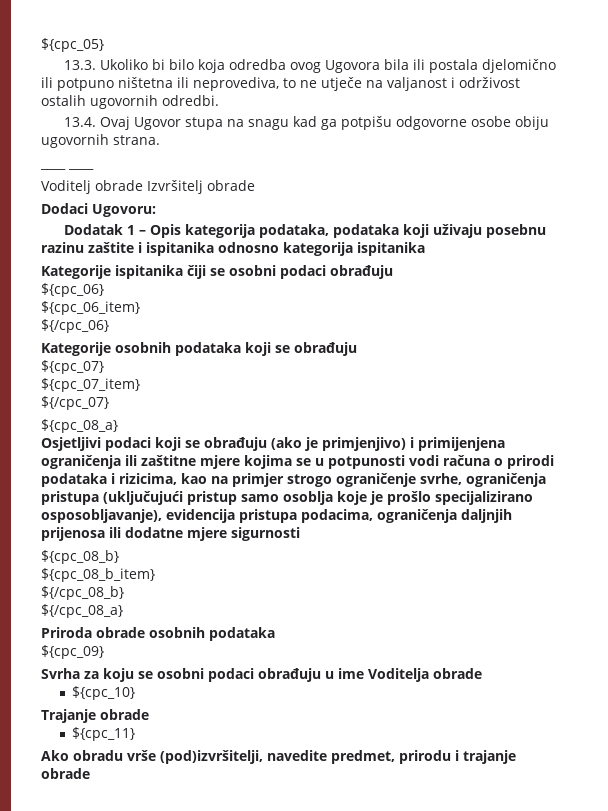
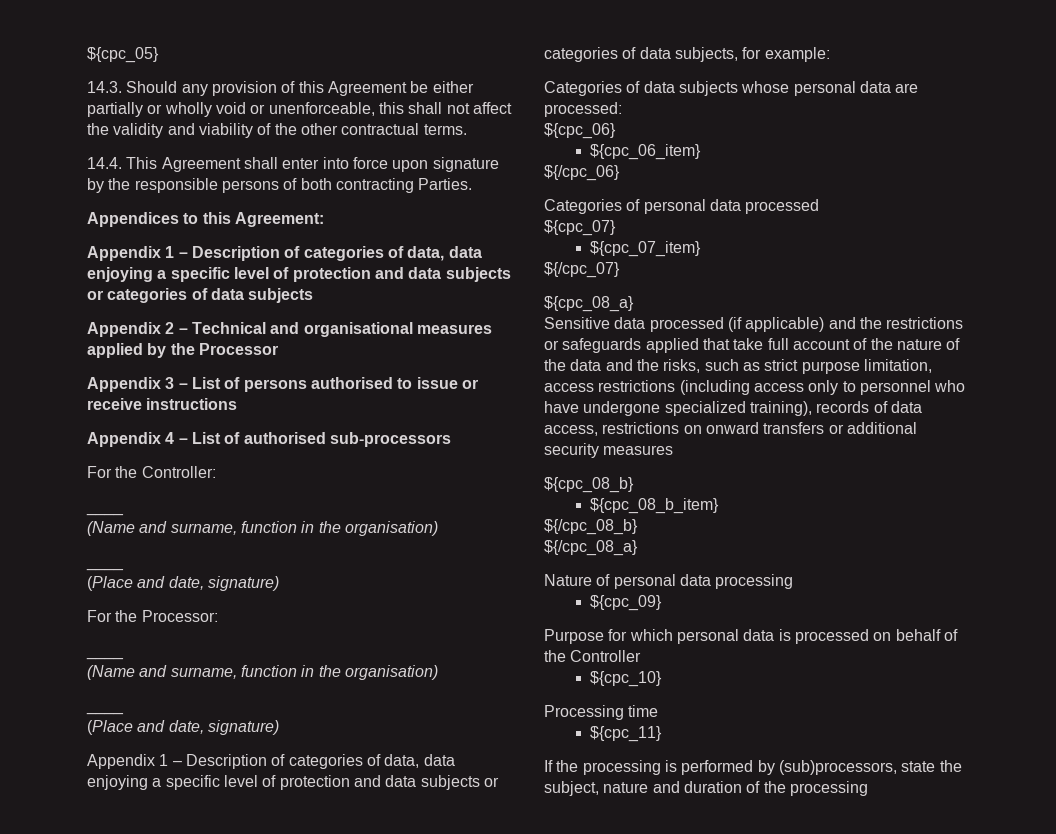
[63,59,556,73] [41,77,520,91] [41,95,219,109] [63,116,549,130] [41,134,160,148] [40,168,94,170] [41,180,255,194] [41,203,156,217] [63,224,546,238] [41,242,425,256] [41,265,393,279] [41,283,104,297] [41,301,140,315] [41,319,109,333] [41,342,357,356] [41,360,104,374] [41,378,140,392] [41,396,109,410] [41,419,118,433] [41,437,505,451] [41,455,554,469] [41,473,546,487] [41,491,533,505] [41,509,512,523] [41,527,300,541] [41,550,119,564] [41,568,155,582] [41,586,124,600] [41,604,123,618] [41,627,275,641] [41,645,104,659] [41,668,482,682] 13.3. Ukoliko bi bilo koja odredba ovog Ugovora bila ili postala djelomično ili potpuno ništetna ili neprovediva, to ne utječe na valjanost i održivost ostalih ugovornih odredbi. // 13.4. Ovaj Ugovor stupa na snagu kad ga potpišu odgovorne osobe obiju ugovornih strana. // ____ ____ // Voditelj obrade Izvršitelj obrade // Dodaci Ugovoru: // Dodatak 1 – Opis kategorija podataka, podataka koji uživaju posebnu razinu zaštite i ispitanika odnosno kategorija ispitanika // Kategorije ispitanika čiji se osobni podaci obrađuju // ${cpc_06} // ${cpc_06_item} // ${/cpc_06} // Kategorije osobnih podataka koji se obrađuju // ${cpc_07} // ${cpc_07_item} // ${/cpc_07} // ${cpc_08_a} // Osjetljivi podaci koji se obrađuju (ako je primjenjivo) i primijenjena ograničenja ili zaštitne mjere kojima se u potpunosti vodi računa o prirodi podataka i rizicima, kao na primjer strogo ograničenje svrhe, ograničenja pristupa (uključujući pristup samo osoblja koje je prošlo specijalizirano osposobljavanje), evidencija pristupa podacima, ograničenja daljnjih prijenosa ili dodatne mjere sigurnosti // ${cpc_08_b} // ${cpc_08_b_item} // ${/cpc_08_b} // ${/cpc_08_a} // Priroda obrade osobnih podataka // ${cpc_09} // Svrha za koju se osobni podaci obrađuju u ime Voditelja obrade -> [87,81,474,96] [87,102,512,117] [87,123,467,138] [87,157,499,172] [87,178,473,193] [87,212,324,227] [87,246,482,261] [87,267,511,282] [87,288,314,303] [87,322,492,337] [87,343,278,358] [87,377,478,392] [87,398,238,410] [87,432,451,447] [87,466,216,478] [86,512,124,516] [87,521,438,536] [86,567,124,571] [87,576,279,591] [87,610,218,622] [86,656,124,660] [87,665,438,680] [86,711,124,715] [87,720,279,735] [87,754,455,769] [87,775,499,790] [544,47,830,62] [544,81,919,96] [544,102,622,117] [544,123,616,139] [590,144,702,160] [544,165,620,181] [544,199,820,214] [544,220,616,236] [590,241,702,257] [544,262,620,278] [544,296,634,312] [544,317,964,332] [544,338,961,353] [544,359,932,374] [544,380,966,395] [544,401,922,416] [544,422,917,436] [544,443,674,458] [544,477,634,493] [590,498,720,514] [544,519,638,535] [544,540,638,556] [544,574,794,589] [590,595,663,611] [544,629,958,644] [544,650,642,662] 14.3. Should any provision of this Agreement be either partially or wholly void or unenforceable, this shall not affect the validity and viability of the other contractual terms. // 14.4. This Agreement shall enter into force upon signature by the responsible persons of both contracting Parties. // Appendices to this Agreement: // Appendix 1 – Description of categories of data, data enjoying a specific level of protection and data subjects or categories of data subjects // Appendix 2 – Technical and organisational measures applied by the Processor // Appendix 3 – List of persons authorised to issue or receive instructions // Appendix 4 – List of authorised sub-processors // For the Controller: // ____ // (Name and surname, function in the organisation) // ____ // (Place and date, signature) // For the Processor: // ____ // (Name and surname, function in the organisation) // ____ // (Place and date, signature) // Appendix 1 – Description of categories of data, data enjoying a specific level of protection and data subjects or categories of data subjects, for example: // Categories of data subjects whose personal data are processed: // ${cpc_06} // ${cpc_06_item} // ${/cpc_06} // Categories of personal data processed // ${cpc_07} // ${cpc_07_item} // ${/cpc_07} // ${cpc_08_a} // Sensitive data processed (if applicable) and the restrictions or safeguards applied that take full account of the nature of the data and the risks, such as strict purpose limitation, access restrictions (including access only to personnel who have undergone specialized training), records of data access, restrictions on onward transfers or additional security measures // ${cpc_08_b} // ${cpc_08_b_item} // ${/cpc_08_b} // ${/cpc_08_a} // Nature of personal data processing // ${cpc_09} // Purpose for which personal data is processed on behalf of the Controller
[41,709,149,723] Trajanje obrade -> [544,705,659,720] Processing time
[41,750,516,764] [41,768,90,779] Ako obradu vrše (pod)izvršitelji, navedite predmet, prirodu i trajanje obrade -> [544,760,962,775] [544,781,868,796] If the processing is performed by (sub)processors, state the subject, nature and duration of the processing

